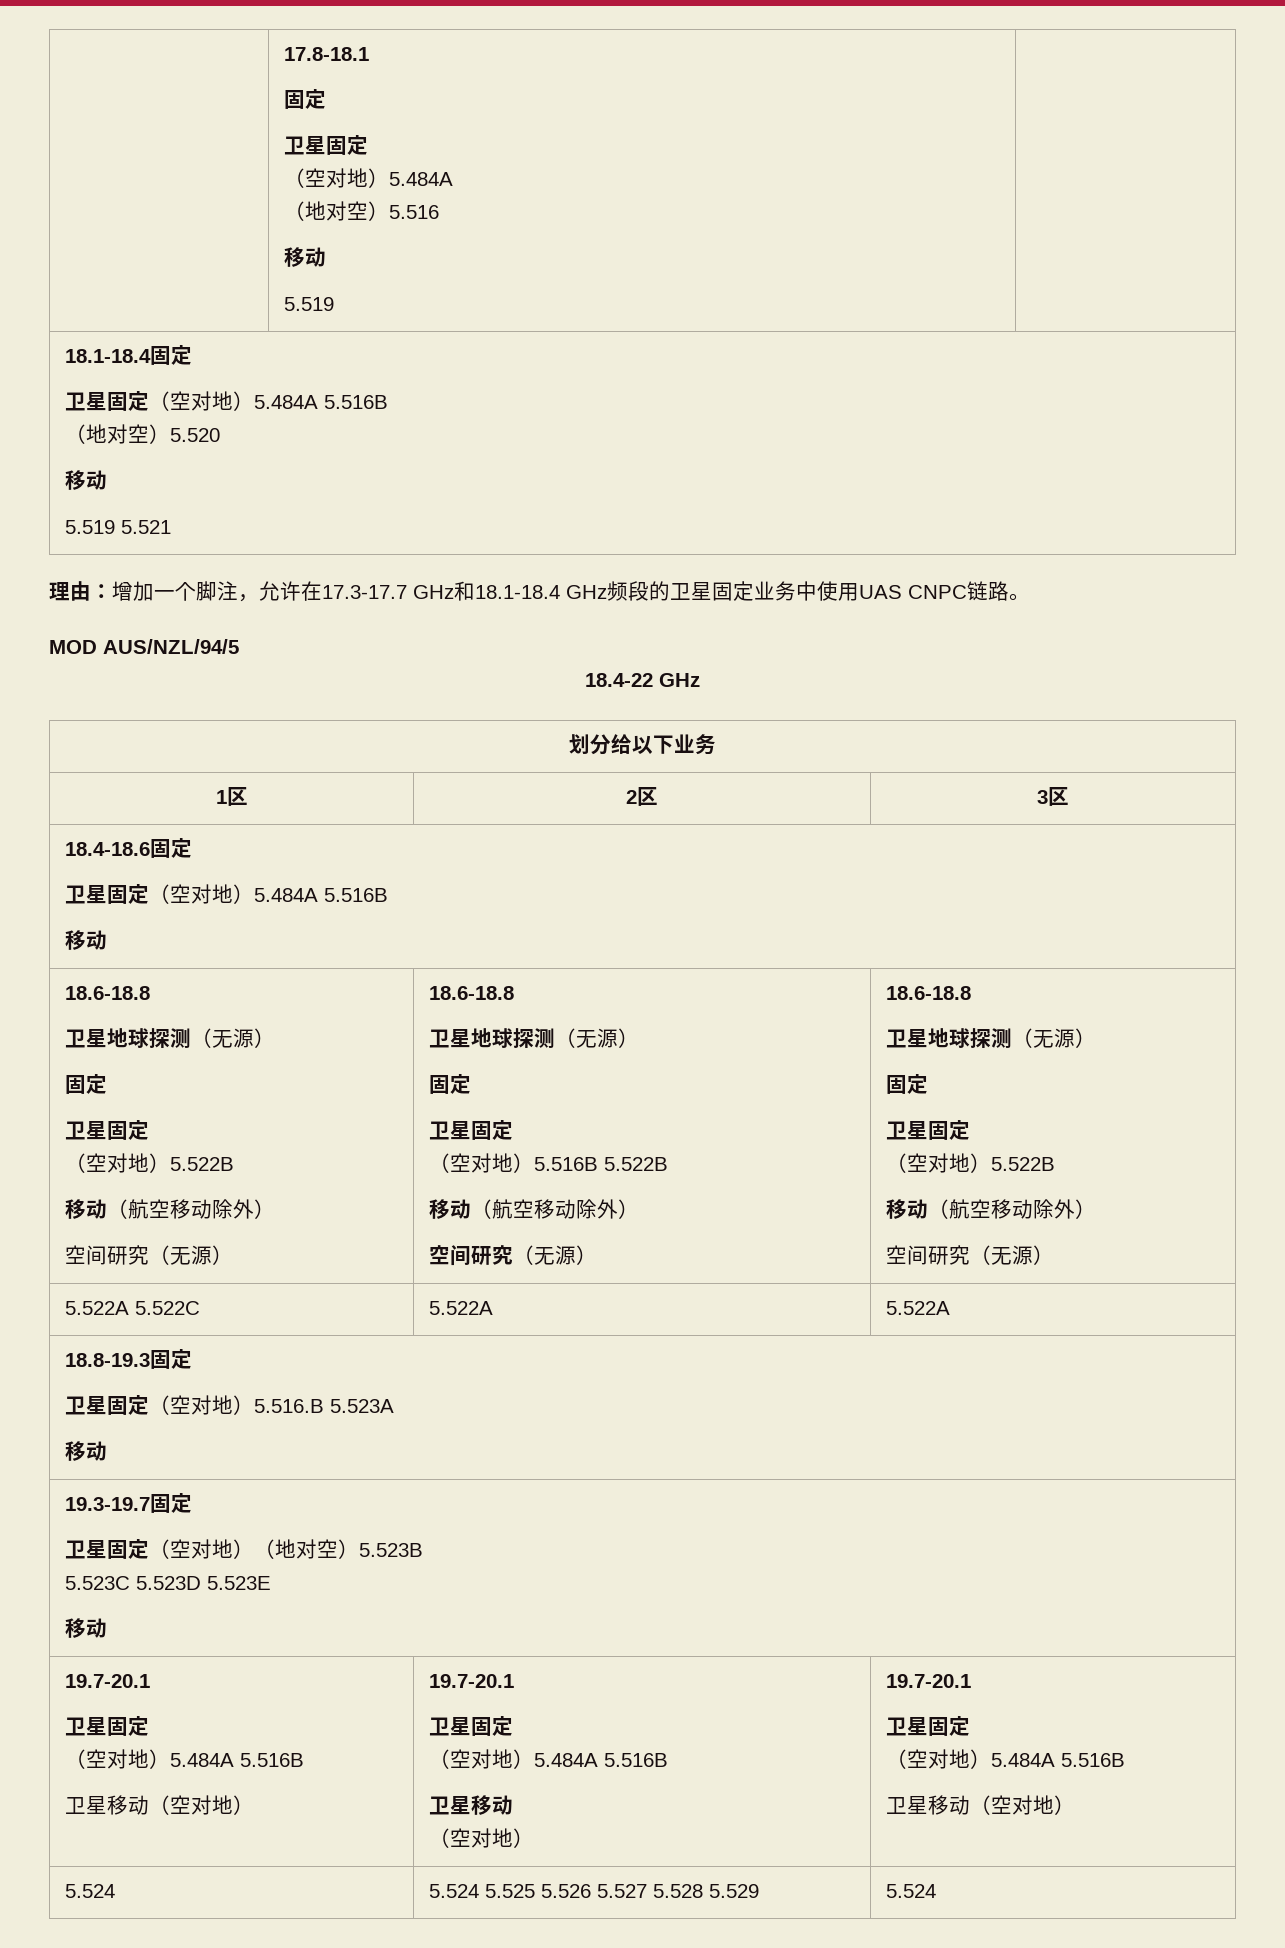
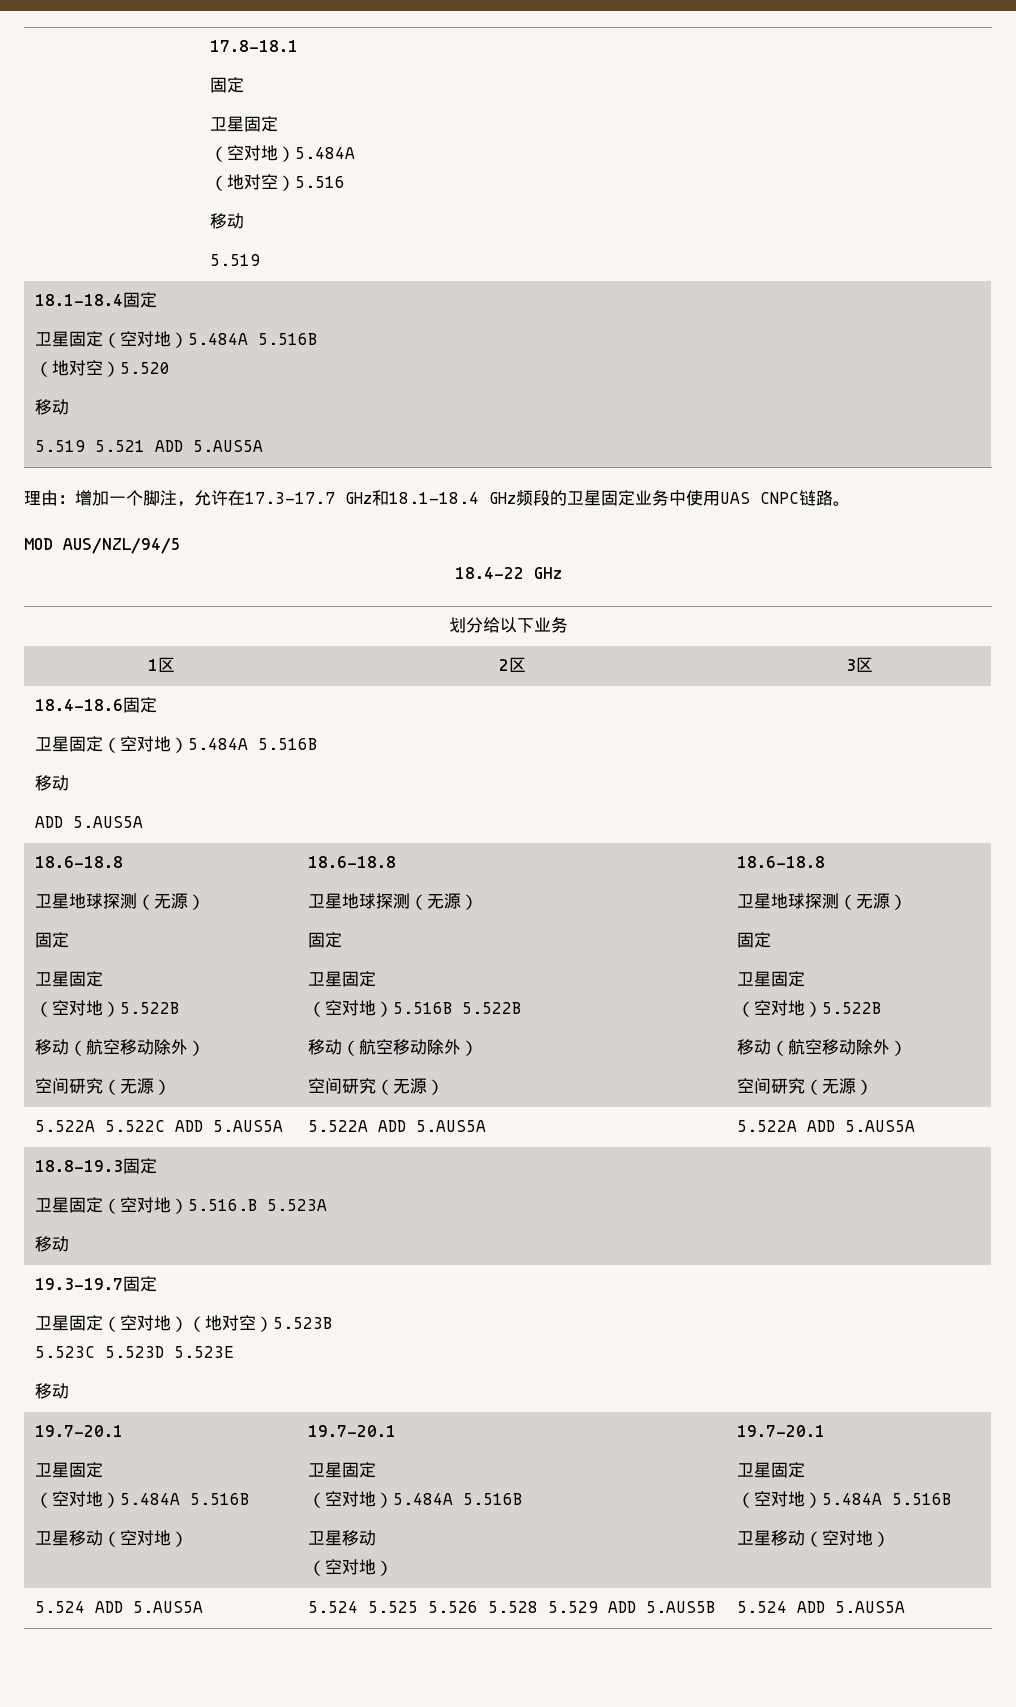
(171, 527) none -> [154,440,263,452] ADD 5.AUS5A
(107, 940) none -> [34,816,143,828] // ADD 5.AUS5A
[428,1301,493,1315] [885,1301,950,1315] | 5.522A | 5.522A -> [174,1120,283,1132] [307,1120,486,1132] [736,1120,915,1132] ADD 5.AUS5A | 5.522A ADD 5.AUS5A | 5.522A ADD 5.AUS5A
(115, 1891) none -> [94,1601,203,1613] ADD 5.AUS5A
[596,1884,647,1898] 5.527 -> (478, 1607) none
[885,1884,936,1898] | 5.524 -> [607,1601,715,1613] [736,1601,905,1613] ADD 5.AUS5B | 5.524 ADD 5.AUS5A

